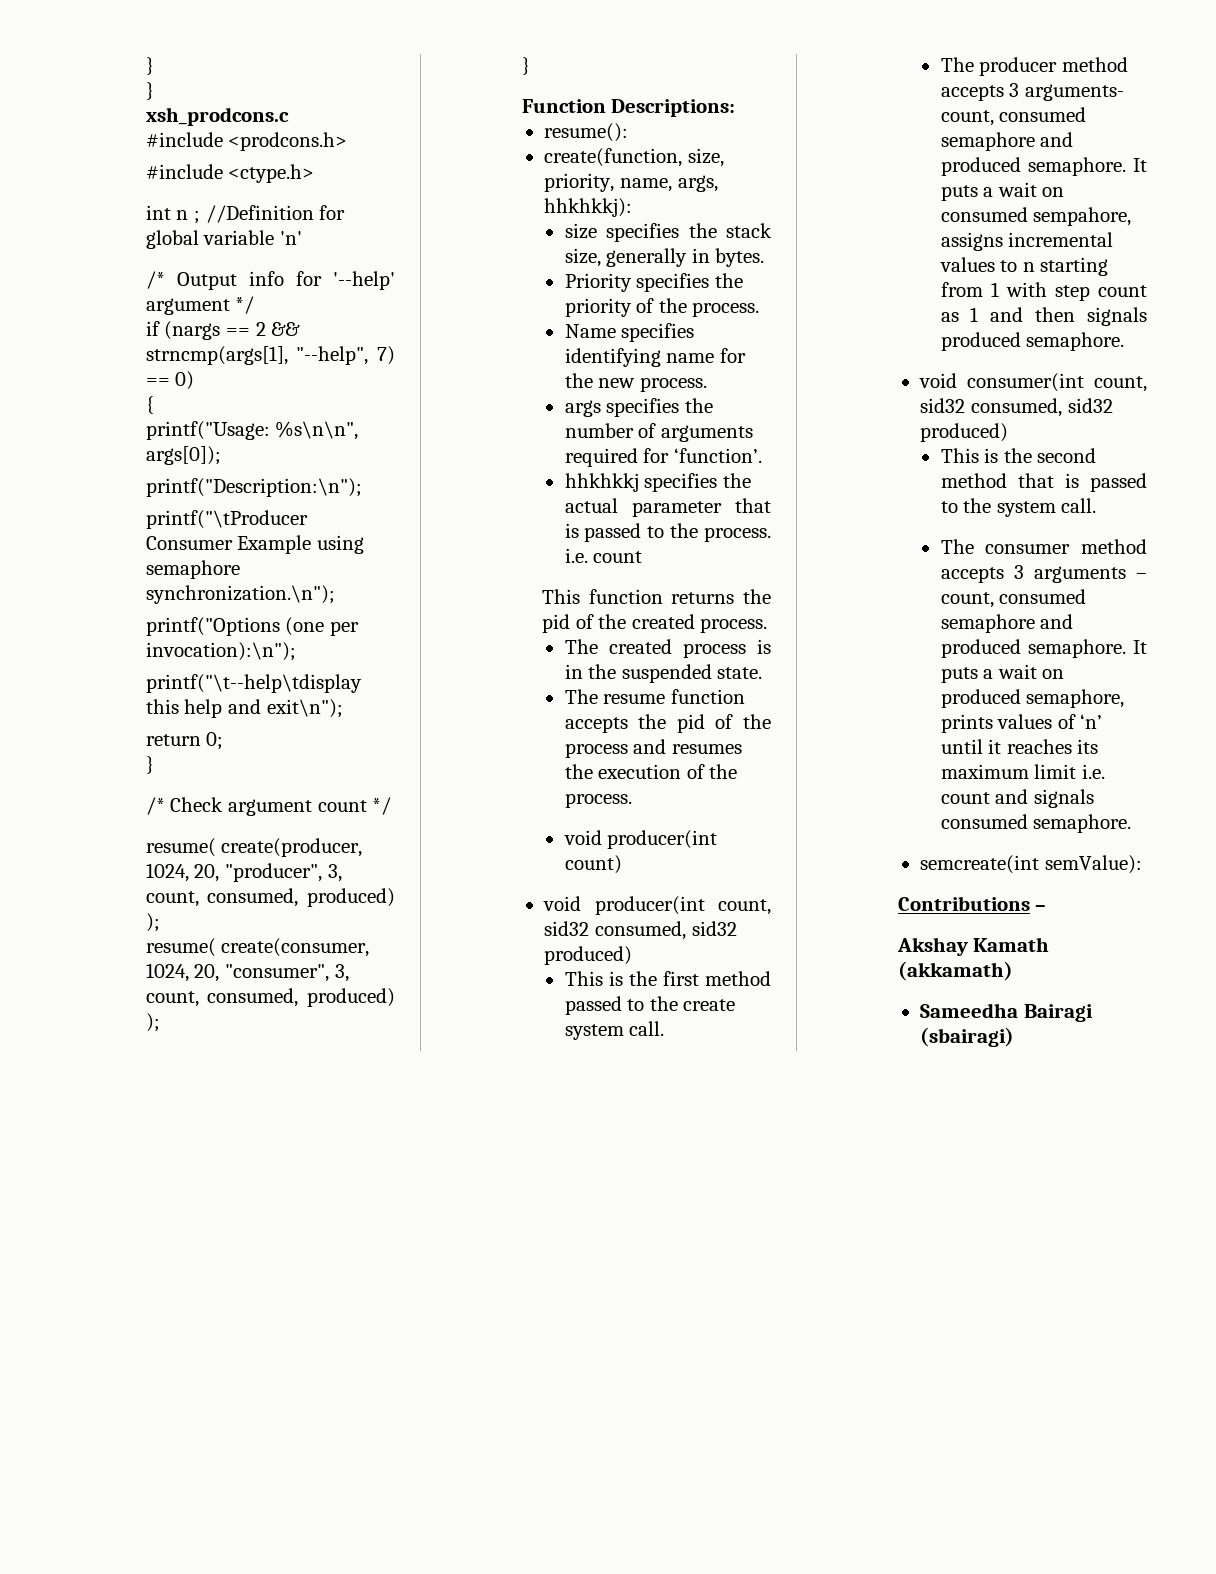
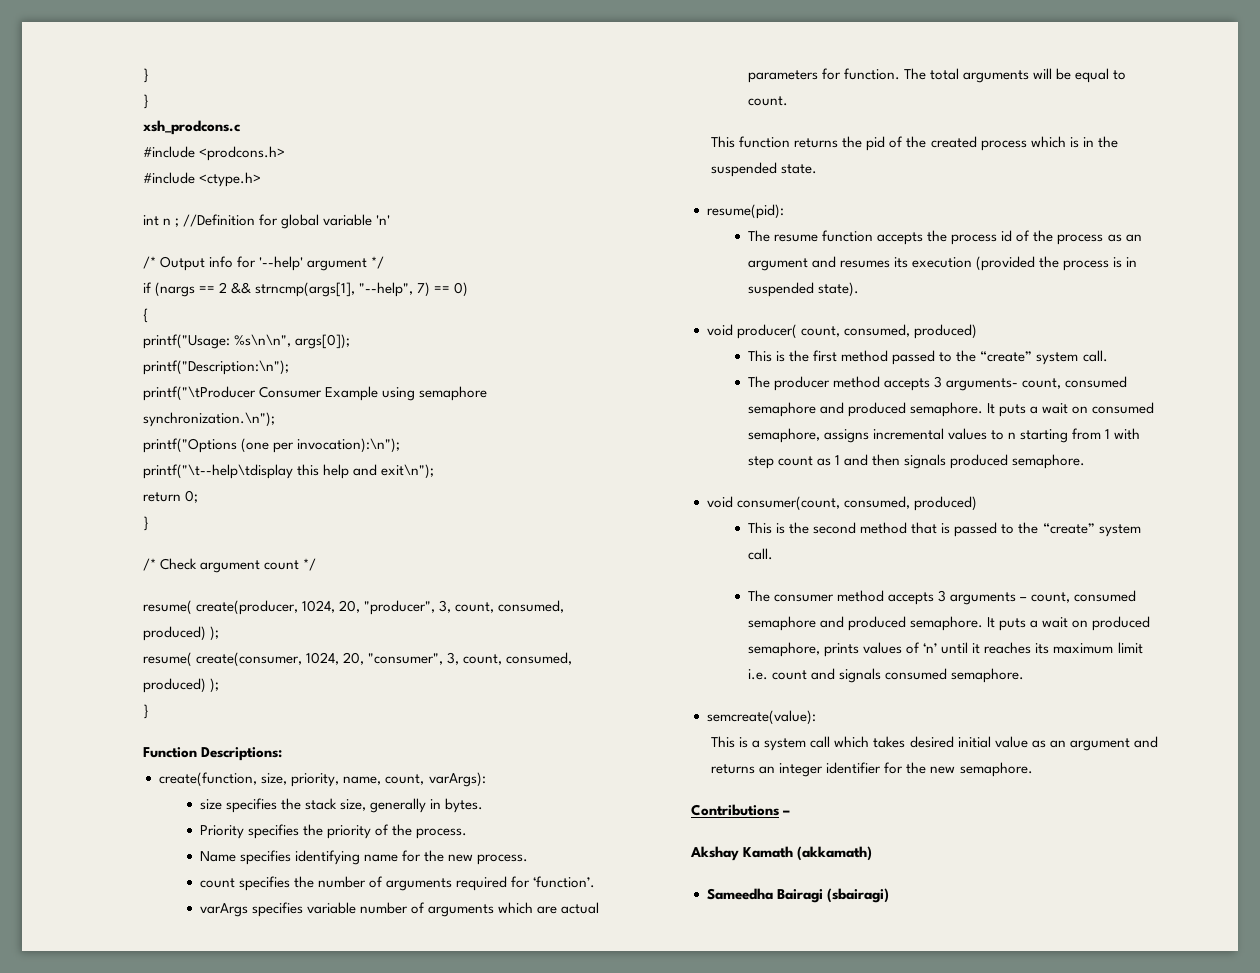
[544,123,629,142] // resume(): -> (282, 754) none
[677,175,718,192] [544,198,633,217] args, hhkhkkj): -> [385,772,486,787] count, varArgs):
[564,400,601,417] args -> [200,878,236,888] count
[564,473,751,492] [564,498,771,517] [564,523,771,542] [564,548,643,563] hhkhkkj specifies the actual parameter that is passed to the process. i.e. count -> [200,902,600,917] [748,68,1127,83] [748,96,789,106] varArgs specifies variable number of arguments which are actual parameters for function. The total arguments will be equal to count.
[700,618,768,633] [564,639,746,658] process. // The created process -> [980,136,1066,151] process which
(763, 673) none -> [707,204,785,219] // resume(pid):
[676,714,705,733] pid -> [951,230,1013,245] process id
[633,739,742,754] [564,764,738,779] [564,793,632,808] [563,830,718,849] [564,855,622,874] [543,896,771,915] [544,921,737,940] and resumes the execution of the process. // void producer(int count) // void producer(int count, sid32 consumed, sid32 -> [1107,234,1142,242] [748,256,1138,271] [748,282,860,297] [707,324,911,339] as an argument and resumes its execution (provided the process is in suspended state). // void producer( count, consumed,
[683,999,736,1011] create -> [980,351,1033,362] “create”
[1033,207,1132,226] sempahore, -> [748,428,821,443] semaphore,
[967,373,1147,392] [920,398,1113,417] consumer(int count, sid32 consumed, sid32 -> [737,496,911,511] consumer(count, consumed,
(992, 505) none -> [1042,523,1095,534] “create”
[920,855,1143,874] semcreate(int semValue): -> [707,710,817,725] [711,736,1158,751] [711,762,1033,777] semcreate(value): // This is a system call which takes desired initial value as an argument and returns an integer identifier for the new semaphore.

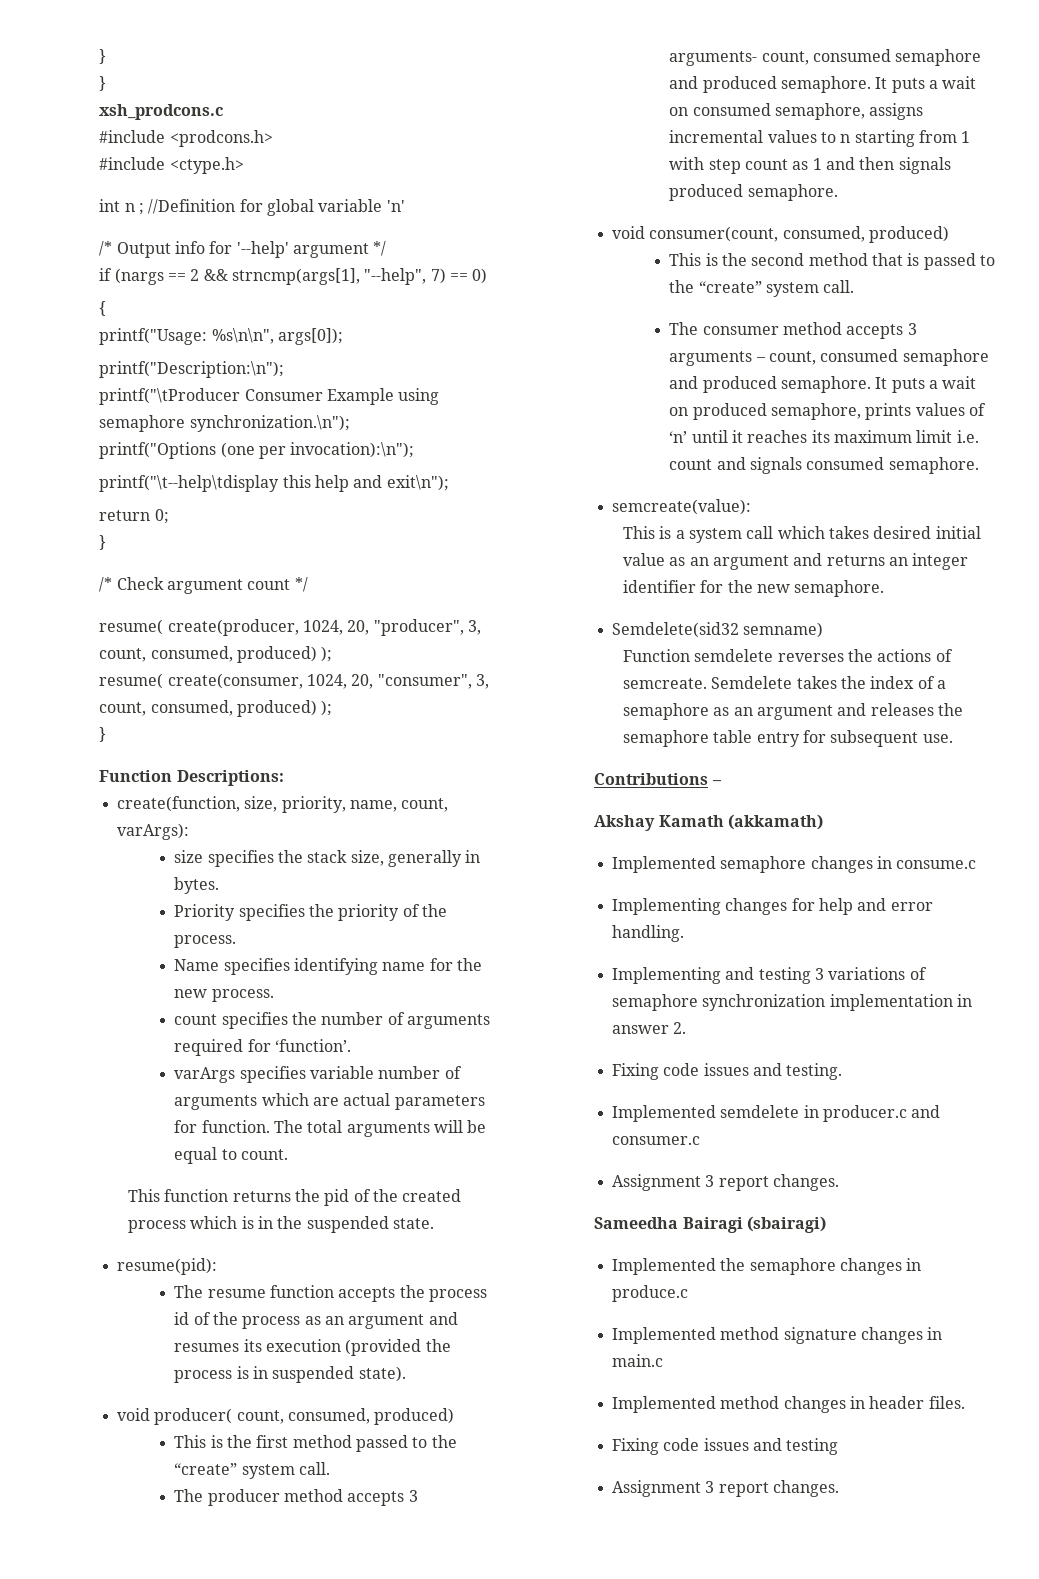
(1033, 769) none -> [611,622,824,638] [623,649,953,662] [623,676,946,689] [623,703,963,720] [623,730,953,747] // Semdelete(sid32 semname) // Function semdelete reverses the actions of semcreate. Semdelete takes the index of a semaphore as an argument and releases the semaphore table entry for subsequent use.
[707,888,890,903] Sameedha Bairagi (sbairagi) -> [611,856,977,873] [611,898,933,915] [611,925,684,942] [611,967,927,984] [611,994,972,1011] [611,1022,687,1034] [611,1063,843,1080] [611,1105,941,1122] [611,1136,700,1145] [611,1174,839,1191] [594,1216,827,1233] [611,1258,922,1275] [611,1285,688,1302] [611,1327,943,1344] [611,1354,663,1367] [611,1396,965,1413] [611,1438,839,1455] [611,1480,839,1497] Implemented semaphore changes in consume.c // Implementing changes for help and error handling. // Implementing and testing 3 variations of semaphore synchronization implementation in answer 2. // Fixing code issues and testing. // Implemented semdelete in producer.c and consumer.c // Assignment 3 report changes. // Sameedha Bairagi (sbairagi) // Implemented the semaphore changes in produce.c // Implemented method signature changes in main.c // Implemented method changes in header files. // Fixing code issues and testing // Assignment 3 report changes.

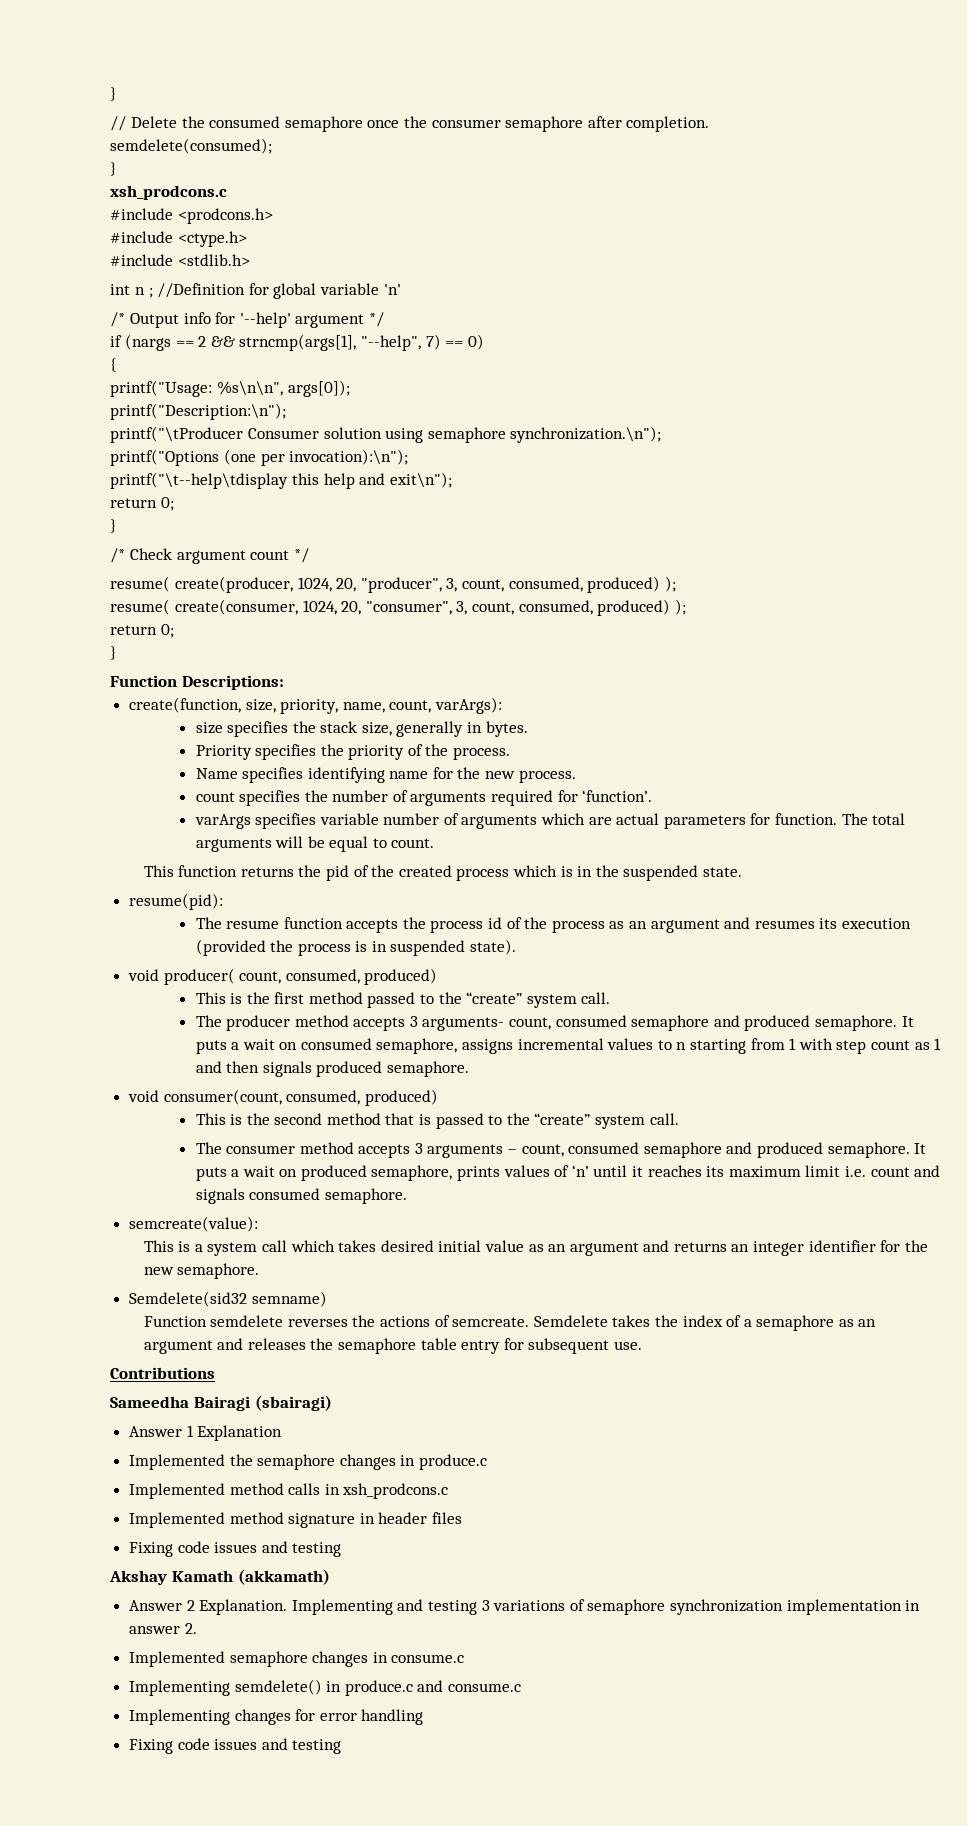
[99,49,107,64] } -> [110,87,118,101] [110,116,710,132] [110,138,273,154] } // // Delete the consumed semaphore once the consumer semaphore after completion. // semdelete(consumed);
(244, 165) none -> [110,254,251,266] // #include <stdlib.h>
[327,388,395,405] Example -> [323,427,382,439] solution
(333, 708) none -> [110,624,175,638] // return 0;
[711,780,722,785] [594,814,824,831] [611,856,977,873] [611,898,933,915] [611,925,684,942] – // Akshay Kamath (akkamath) // Implemented semaphore changes in consume.c // Implementing changes for help and error handling. // -> [110,1395,332,1411] [129,1425,283,1441] [129,1454,488,1470] [129,1483,449,1499] [129,1512,463,1528] [129,1541,342,1557] [109,1569,330,1585] [129,1599,288,1615] // Sameedha Bairagi (sbairagi) // Answer 1 Explanation // Implemented the semaphore changes in produce.c // Implemented method calls in xsh_prodcons.c // Implemented method signature in header files // Fixing code issues and testing // Akshay Kamath (akkamath) // Answer 2 Explanation.
[611,1063,843,1080] [611,1105,941,1122] [611,1136,700,1145] [611,1174,839,1191] [594,1216,827,1233] [611,1258,922,1275] [611,1285,688,1302] [611,1327,943,1344] [611,1354,663,1367] [611,1396,965,1413] [611,1438,839,1455] [611,1480,839,1497] Fixing code issues and testing. // Implemented semdelete in producer.c and consumer.c // Assignment 3 report changes. // Sameedha Bairagi (sbairagi) // Implemented the semaphore changes in produce.c // Implemented method signature changes in main.c // Implemented method changes in header files. // Fixing code issues and testing // Assignment 3 report changes. -> [129,1651,465,1667] [129,1679,522,1696] [129,1709,424,1725] [129,1738,342,1754] Implemented semaphore changes in consume.c // Implementing semdelete() in produce.c and consume.c // Implementing changes for error handling // Fixing code issues and testing

